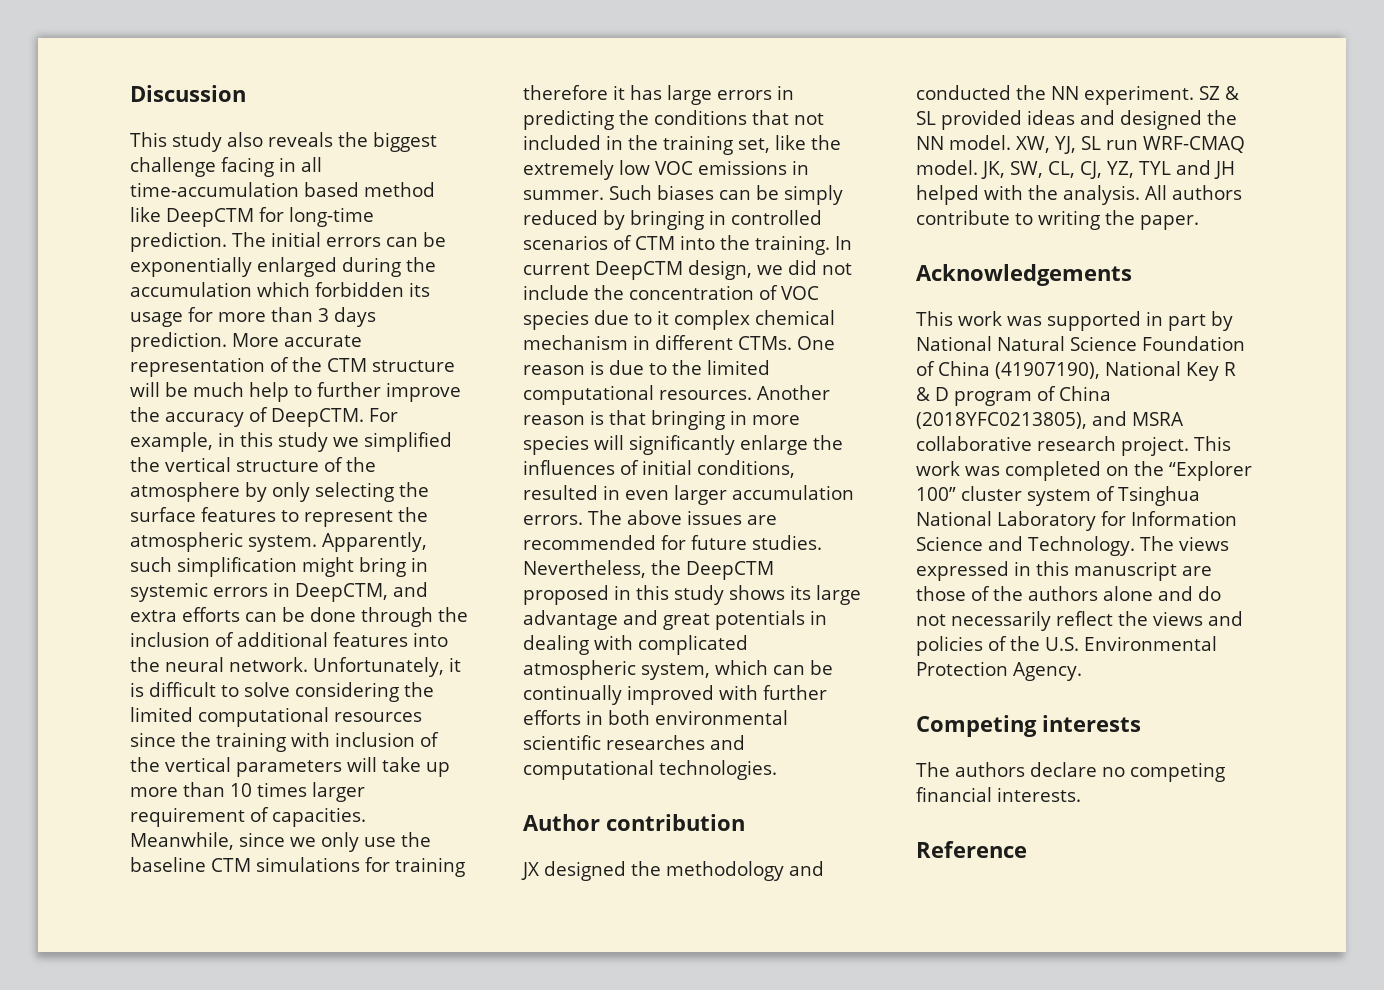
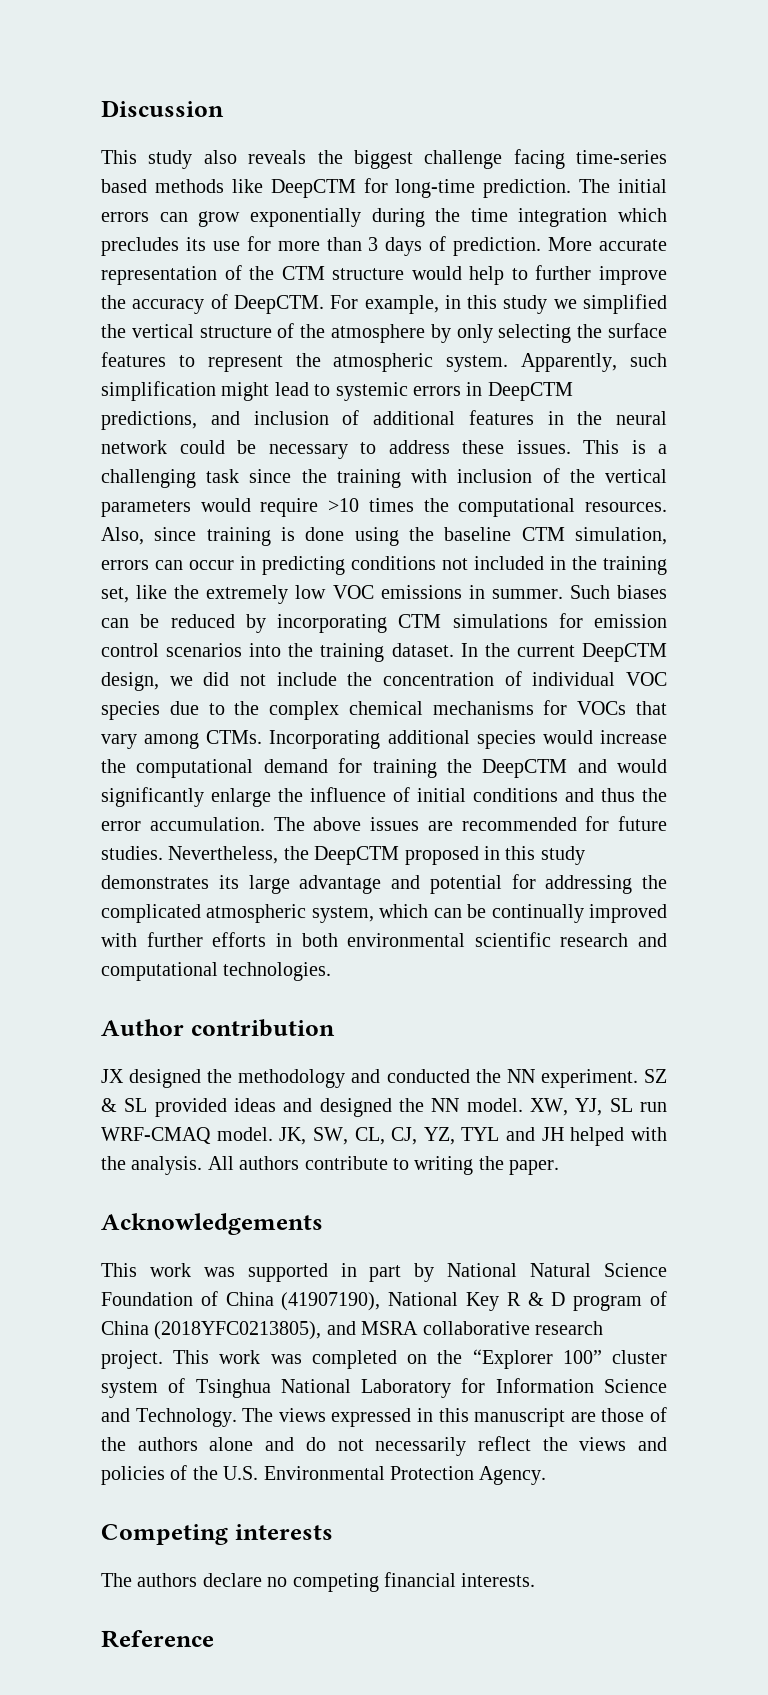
[279,157,322,172] [130,182,435,197] in all time-accumulation based method -> [576,150,667,164] [101,179,224,193] time-series based methods
[423,232,446,247] [130,257,436,277] [130,282,430,297] [130,312,183,327] be exponentially enlarged during the accumulation which forbidden its usage -> [198,208,667,227] [101,237,240,256] grow exponentially during the time integration which precludes its use
(376, 317) none -> [429,236,447,251] of
[130,382,244,397] will be much -> [411,266,462,280] would
[359,557,428,577] bring in -> [274,382,331,396] lead to
[295,582,428,602] [130,607,468,627] DeepCTM, and extra efforts can be done through the -> [487,382,573,401] [101,411,240,430] DeepCTM predictions, and
[413,632,448,647] into -> [547,411,564,425] in
[229,657,461,677] [130,682,434,702] [130,707,422,727] network. Unfortunately, it is difficult to solve considering the limited computational resources -> [101,440,667,459] [101,469,240,488] network could be necessary to address these issues. This is a challenging task
[347,757,450,777] [130,782,365,802] [130,807,366,827] [130,832,431,852] [130,857,465,877] [523,85,794,105] [523,110,789,130] will take up more than 10 times larger requirement of capacities. Meanwhile, since we only use the baseline CTM simulations for training therefore it has large errors in predicting the conditions that -> [200,498,667,517] [101,527,667,546] [101,556,436,575] would require >10 times the computational resources. Also, since training is done using the baseline CTM simulation, errors can occur in predicting conditions
[784,185,843,205] simply -> (160, 621) none
[630,210,822,230] [523,235,852,255] bringing in controlled scenarios of CTM into the training. In -> [277,613,667,633] [101,643,510,662] incorporating CTM simulations for emission control scenarios into the training dataset. In the
(778, 292) none -> [532,672,616,686] individual
[657,310,669,325] it -> [234,701,260,715] the
[523,335,835,350] [523,360,770,375] [523,385,830,405] [523,410,800,430] [523,435,624,455] mechanism in different CTMs. One reason is due to the limited computational resources. Another reason is that bringing in more species will -> [432,700,667,715] [101,730,667,749] [101,758,667,778] mechanisms for VOCs that vary among CTMs. Incorporating additional species would increase the computational demand for training the DeepCTM and would
[523,460,615,475] influences -> [310,787,386,802] influence
[697,460,795,478] [523,485,854,505] [523,515,583,525] conditions, resulted in even larger accumulation errors. -> [473,788,667,802] [101,817,265,831] conditions and thus the error accumulation.
[729,585,785,600] shows -> [101,875,209,889] demonstrates
[663,610,827,630] [523,635,633,655] great potentials in dealing with -> [429,874,667,894] potential for addressing the
[606,735,705,750] researches -> [560,933,629,947] research

